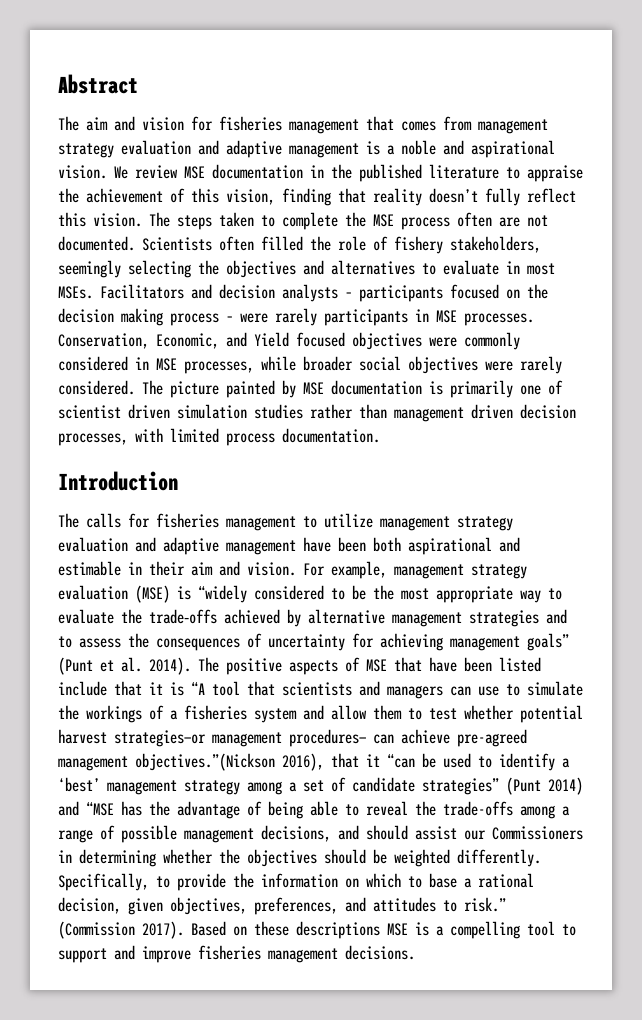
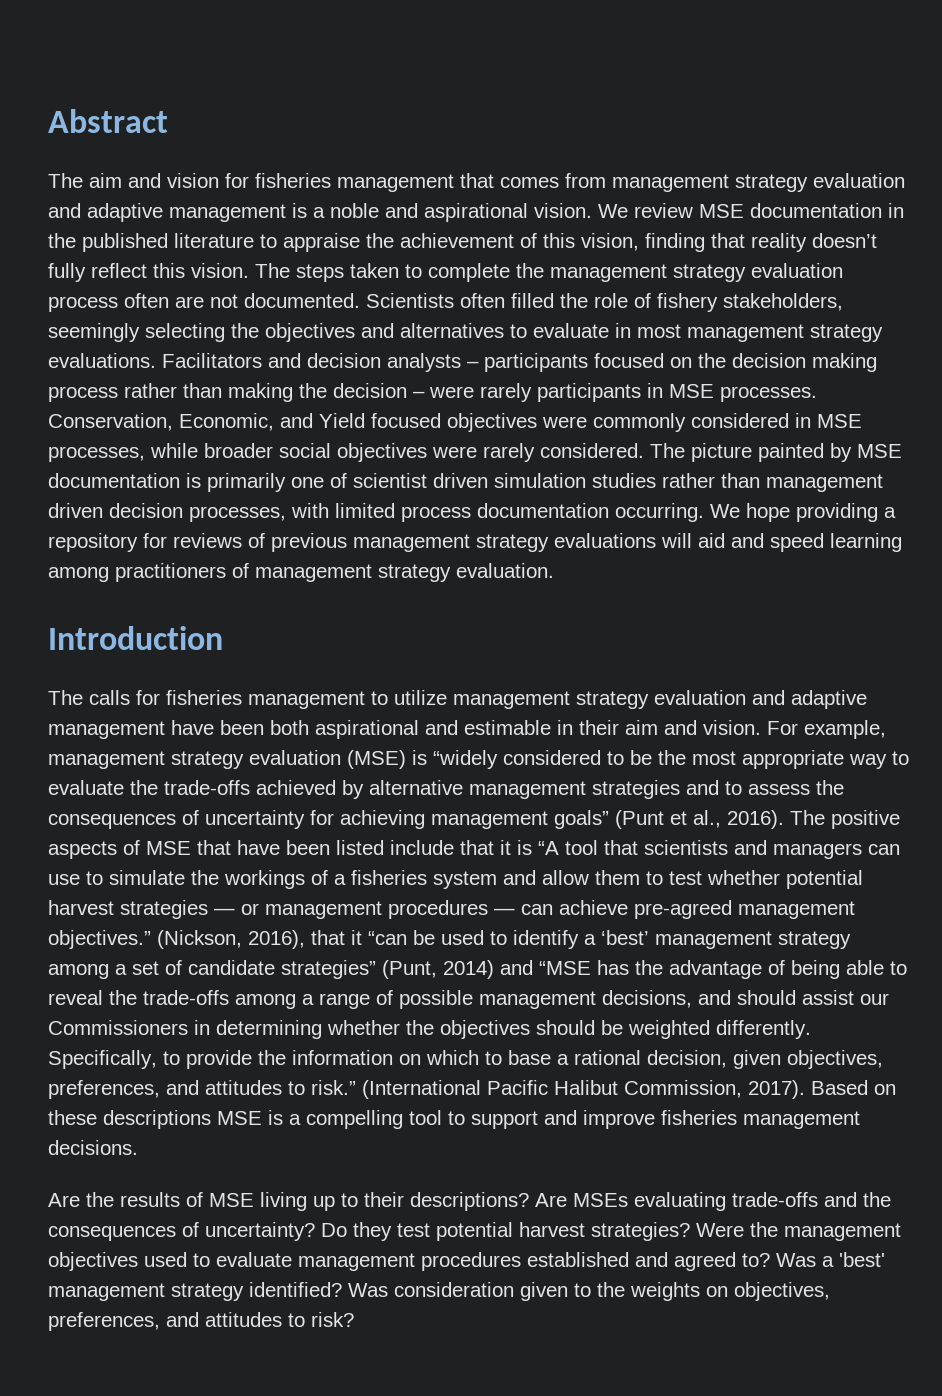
[373,214,394,227] MSE -> [550,263,843,282] management strategy evaluation
[58,286,93,299] MSEs. -> [687,324,883,342] [48,353,156,368] management strategy evaluations.
(219, 319) none -> [124,383,407,402] rather than making the decision
[282,428,380,443] documentation. -> [477,503,896,522] [48,533,902,552] [48,563,554,582] documentation occurring. We hope providing a repository for reviews of previous management strategy evaluations will aid and speed learning among practitioners of management strategy evaluation.
[121,657,191,675] al. 2014). -> [693,810,784,829] al., 2016).
[114,729,366,747] strategies—or management procedures— -> [120,900,515,919] strategies — or management procedures —
[135,753,275,771] objectives.”(Nickson -> [48,930,242,949] objectives.” (Nickson,
[506,777,541,795] (Punt -> [382,960,437,979] (Punt,
[58,921,135,939] (Commission -> [362,1080,742,1099] (International Pacific Halibut Commission,
(415, 952) none -> [48,1192,891,1211] [48,1222,901,1241] [48,1252,885,1271] [48,1282,830,1301] [48,1312,354,1331] // Are the results of MSE living up to their descriptions? Are MSEs evaluating trade-offs and the consequences of uncertainty? Do they test potential harvest strategies? Were the management objectives used to evaluate management procedures established and agreed to? Was a 'best' management strategy identified? Was consideration given to the weights on objectives, preferences, and attitudes to risk?

